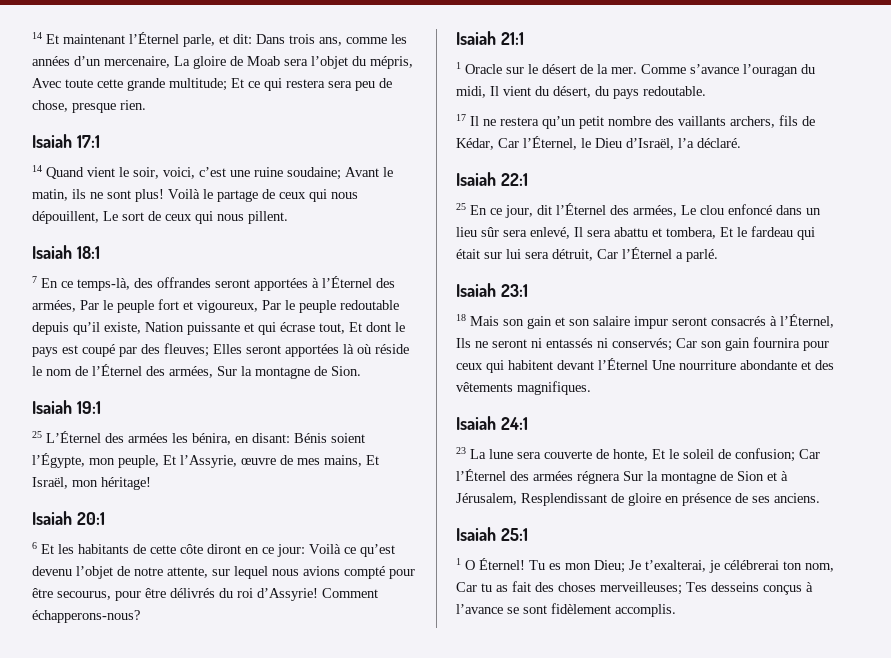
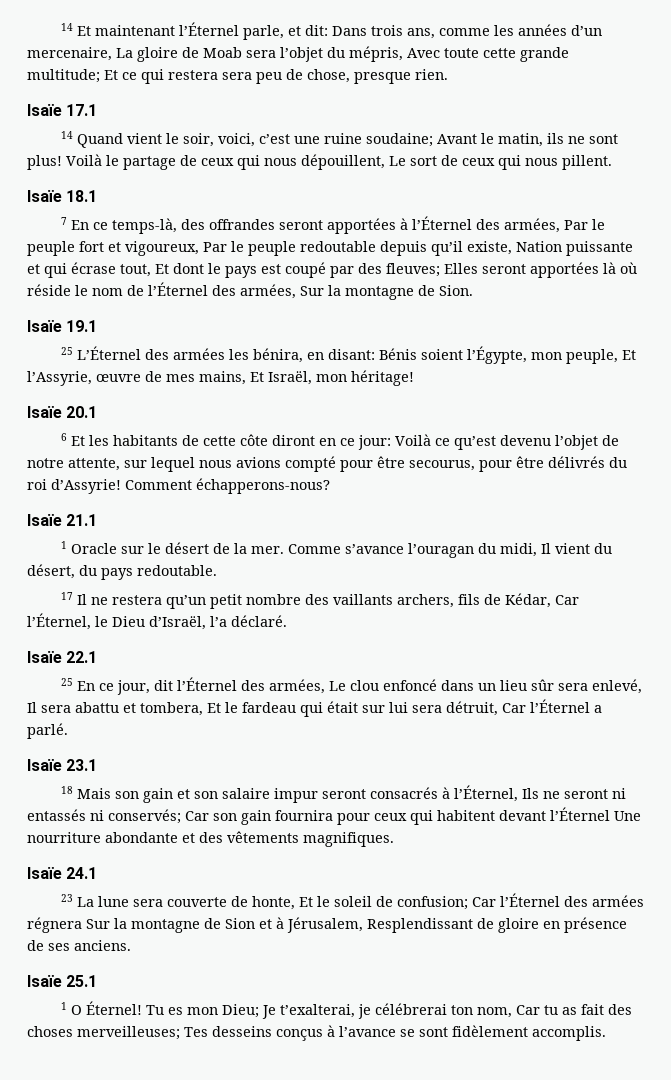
[32,134,100,148] Isaiah 17:1 -> [27,104,98,116] Isaïe 17.1
[32,245,100,259] Isaiah 18:1 -> [27,190,98,202] Isaïe 18.1
[32,400,101,414] Isaiah 19:1 -> [27,320,98,332] Isaïe 19.1
[32,511,105,525] Isaiah 20:1 -> [27,406,98,418] Isaïe 20.1
[456,31,524,45] Isaiah 21:1 -> [27,514,98,526] Isaïe 21.1
[456,172,528,186] Isaiah 22:1 -> [27,651,98,663] Isaïe 22.1
[456,283,528,297] Isaiah 23:1 -> [27,759,98,771] Isaïe 23.1
[456,416,528,430] Isaiah 24:1 -> [27,867,98,879] Isaïe 24.1
[456,527,528,541] Isaiah 25:1 -> [27,975,98,987] Isaïe 25.1

